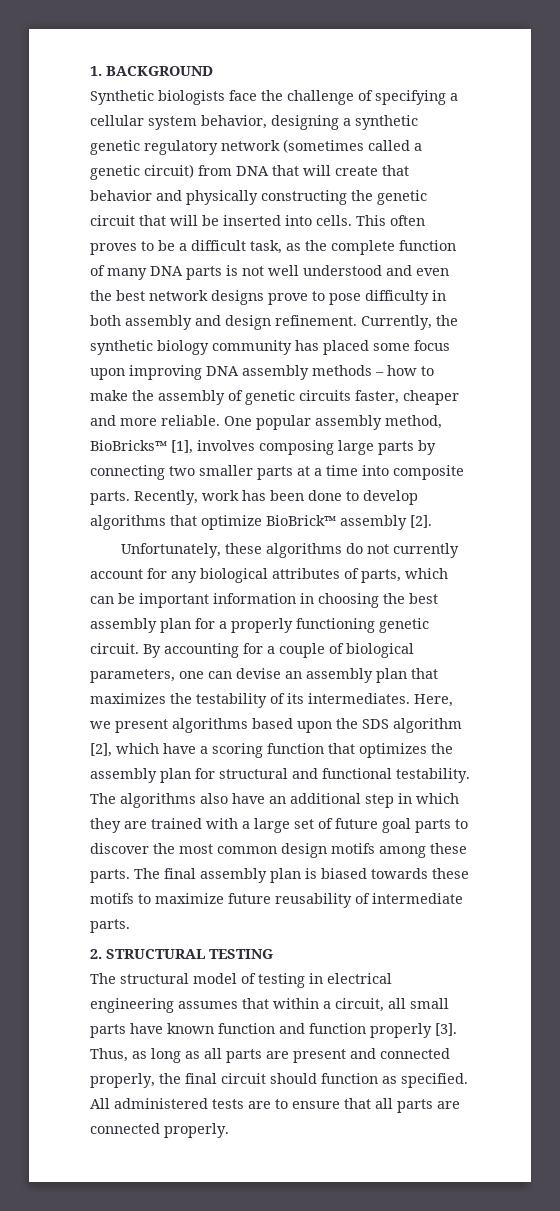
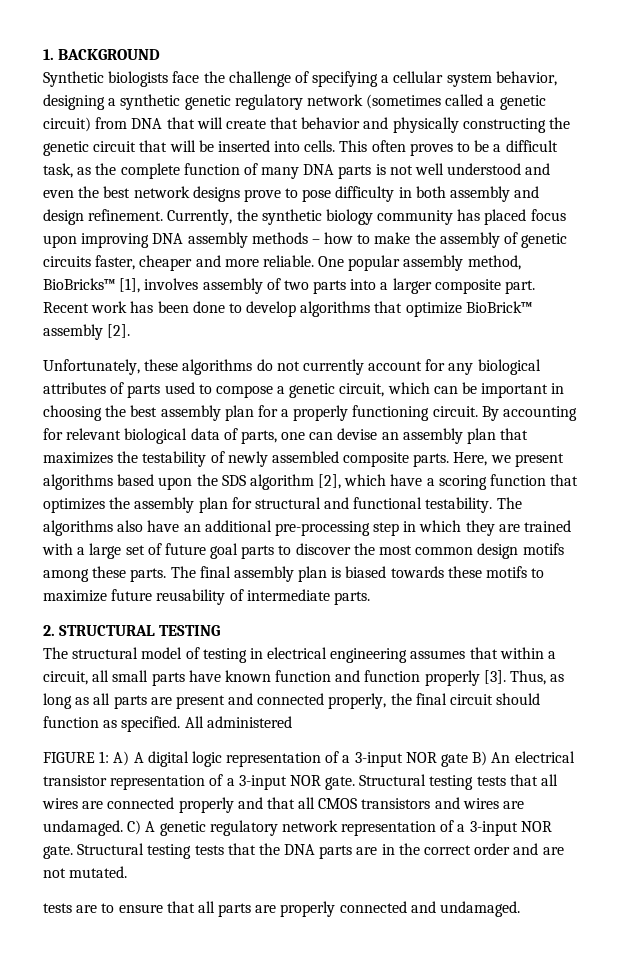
[373,343,410,351] some -> (527, 217) none
[259,440,436,455] [90,465,464,480] [90,490,198,505] composing large parts by connecting two smaller parts at a time into composite parts. Recently, -> [202,278,536,294] [43,302,89,313] assembly of two parts into a larger composite part. Recent
[361,569,401,583] parts, -> [127,382,385,398] parts used to compose a genetic circuit,
[213,593,296,604] information -> (549, 390) none
[379,618,429,633] genetic -> (430, 413) none
[267,643,414,658] [90,669,175,683] a couple of biological parameters, -> [66,428,277,444] relevant biological data of parts,
[287,693,410,704] its intermediates. -> [227,451,450,467] newly assembled composite parts.
(361, 798) none -> [274,521,370,536] pre-processing
(208, 1103) none -> [43,751,575,767] [43,774,559,790] [42,797,525,813] [43,820,552,836] [43,843,564,859] [43,866,128,878] // FIGURE 1: A) A digital logic representation of a 3-input NOR gate B) An electrical transistor representation of a 3-input NOR gate. Structural testing tests that all wires are connected properly and that all CMOS transistors and wires are undamaged. C) A genetic regulatory network representation of a 3-input NOR gate. Structural testing tests that the DNA parts are in the correct order and are not mutated. //
[90,1123,229,1138] connected properly. -> [280,901,521,917] properly connected and undamaged.

